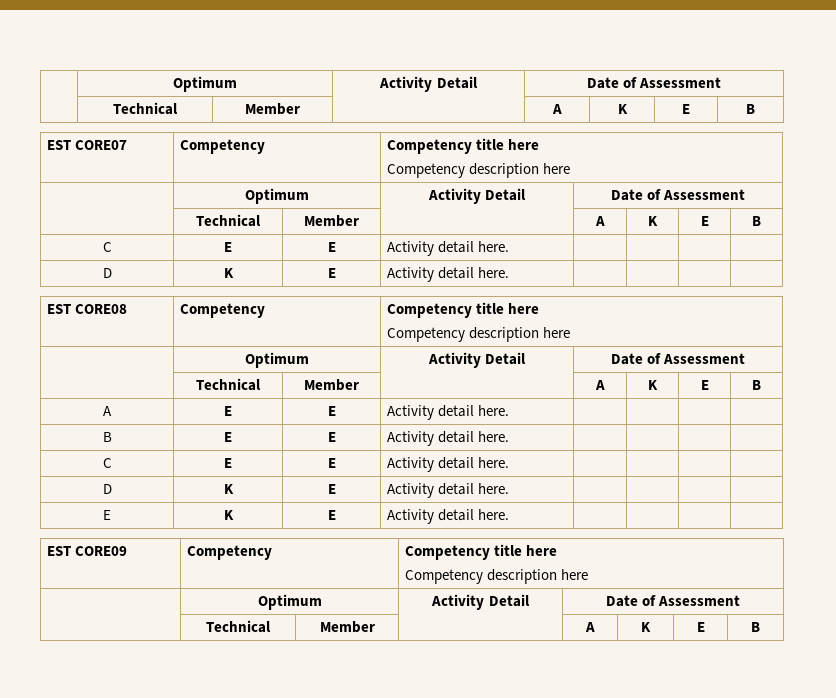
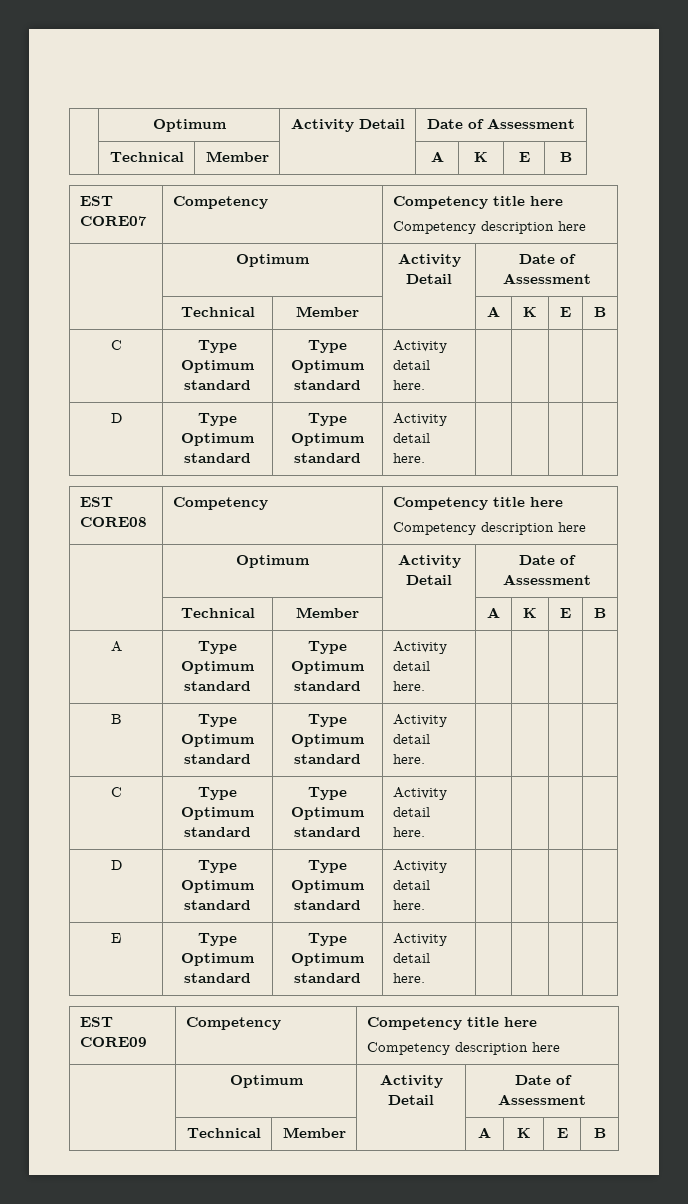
[224,242,232,252] [327,242,336,252] [387,241,510,256] [102,268,112,278] [223,268,234,278] [327,268,336,278] E | E | Activity detail here. | | | | // D | K | E -> [198,340,237,353] [181,360,255,373] [184,380,251,390] [308,340,347,353] [291,360,365,373] [294,380,361,390] [392,340,447,353] [392,360,430,370] [392,380,425,390] [110,413,122,423] [198,413,237,426] [181,433,255,446] [184,453,251,463] [308,413,347,426] [291,433,365,446] [294,453,361,463] Type Optimum standard | Type Optimum standard | Activity detail here. | | | | // D | Type Optimum standard | Type Optimum standard
[224,406,232,416] [327,406,336,416] [387,405,510,420] [102,432,112,442] [224,432,232,442] [327,432,336,442] [387,431,510,446] [102,458,112,468] [224,458,232,468] [327,458,336,468] [387,457,510,472] [102,484,112,494] [223,484,234,494] [327,484,336,494] [387,483,510,498] [103,510,111,520] [223,510,234,520] [327,510,336,520] E | E | Activity detail here. | | | | // B | E | E | Activity detail here. | | | | // C | E | E | Activity detail here. | | | | // D | K | E | Activity detail here. | | | | // E | K | E -> [198,641,237,654] [181,661,255,674] [184,681,251,691] [308,641,347,654] [291,661,365,674] [294,681,361,691] [392,641,447,654] [392,661,430,671] [392,681,425,691] [110,714,122,724] [198,714,237,727] [181,734,255,747] [184,754,251,764] [308,714,347,727] [291,734,365,747] [294,754,361,764] [392,714,447,727] [392,734,430,744] [392,754,425,764] [110,787,122,797] [198,787,237,800] [181,807,255,820] [184,827,251,837] [308,787,347,800] [291,807,365,820] [294,827,361,837] [392,787,447,800] [392,807,430,817] [392,827,425,837] [110,860,122,870] [198,860,237,873] [181,880,255,893] [184,900,251,910] [308,860,347,873] [291,880,365,893] [294,900,361,910] [392,860,447,873] [392,880,430,890] [392,900,425,910] [111,933,121,943] [198,933,237,946] [181,953,255,966] [184,973,251,983] [308,933,347,946] [291,953,365,966] [294,973,361,983] Type Optimum standard | Type Optimum standard | Activity detail here. | | | | // B | Type Optimum standard | Type Optimum standard | Activity detail here. | | | | // C | Type Optimum standard | Type Optimum standard | Activity detail here. | | | | // D | Type Optimum standard | Type Optimum standard | Activity detail here. | | | | // E | Type Optimum standard | Type Optimum standard

